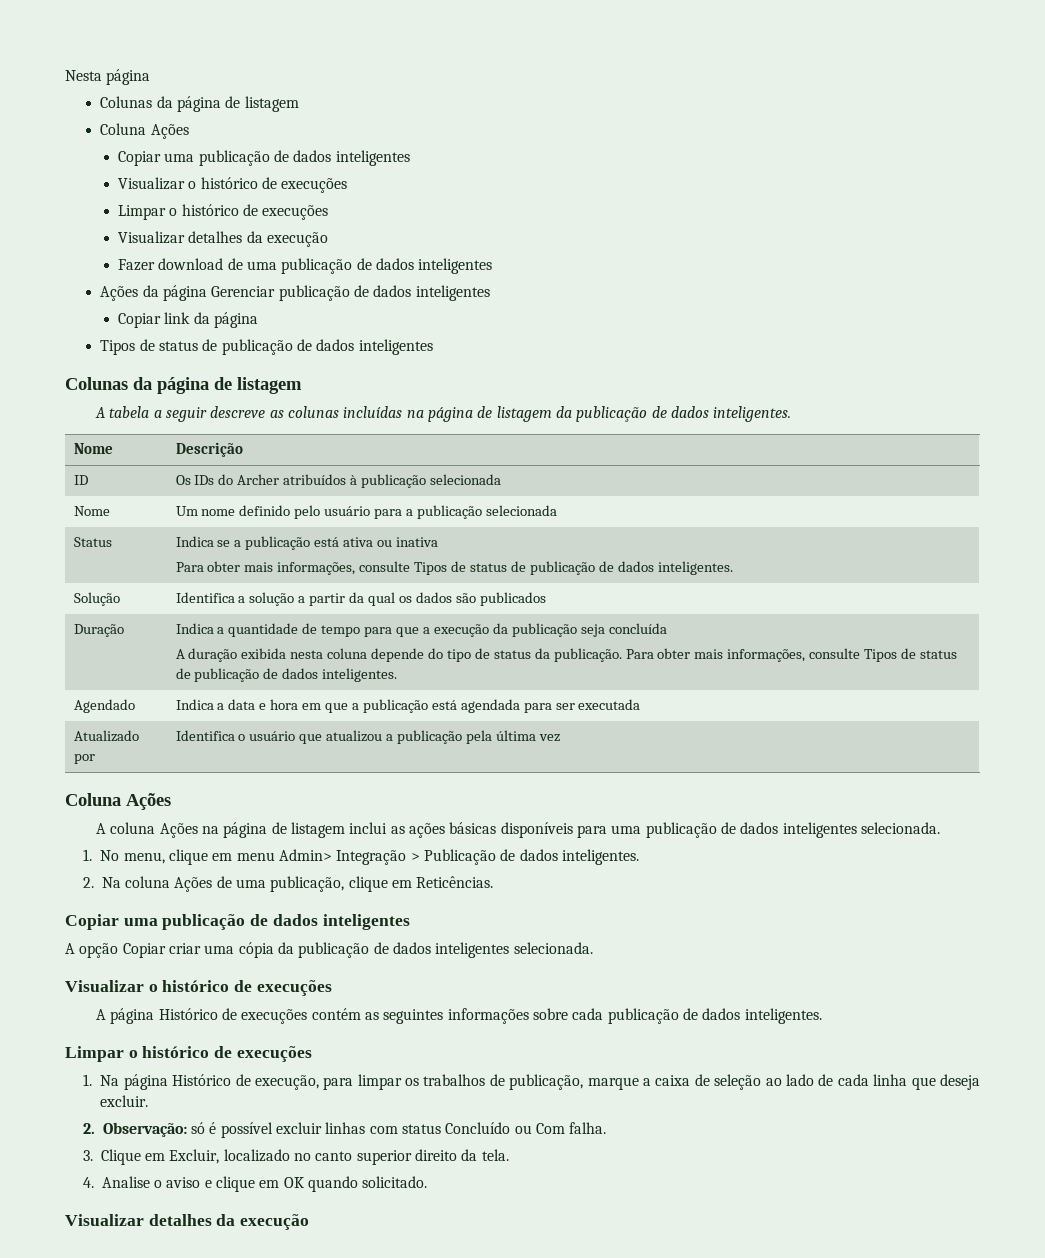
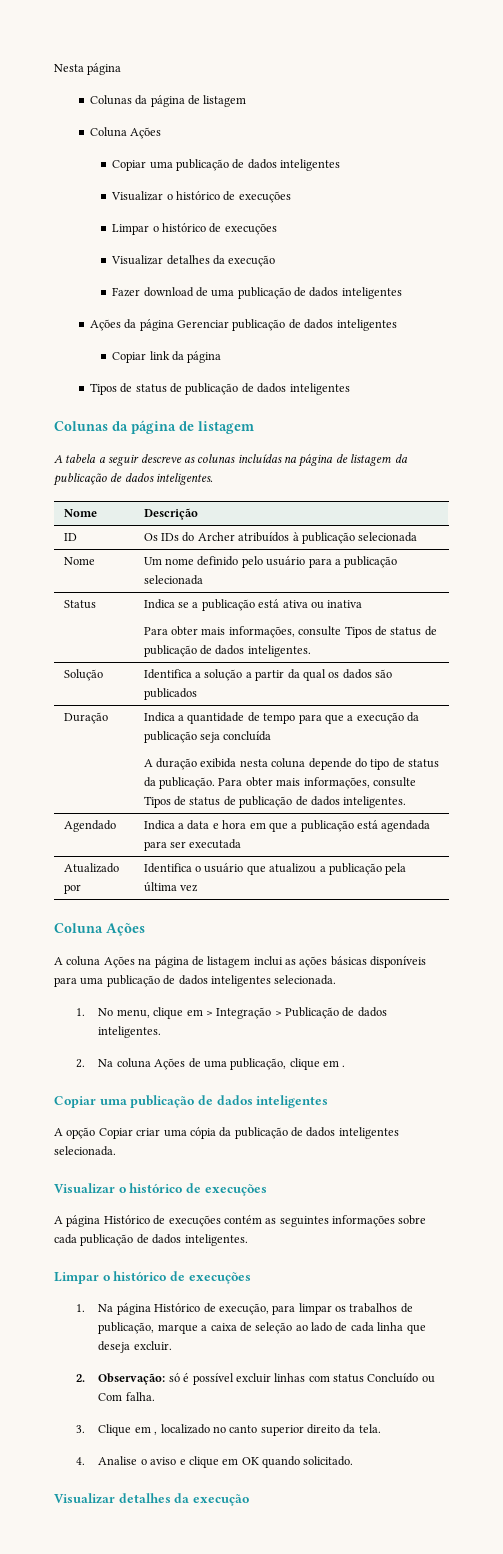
[236,849,332,861] menu Admin> -> [205,1011,213,1016] >
[416,876,494,888] Reticências. -> [342,1065,346,1067] .
[169,1149,220,1164] Excluir, -> [154,1431,158,1435] ,

